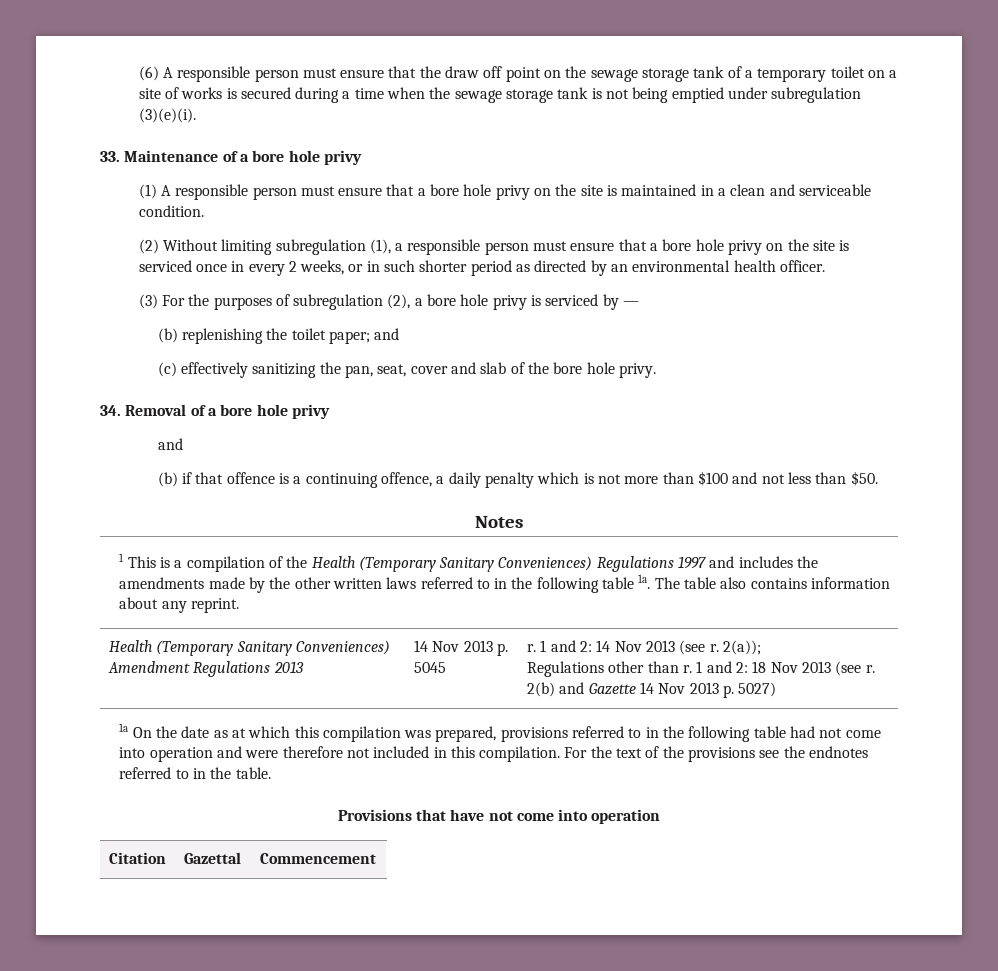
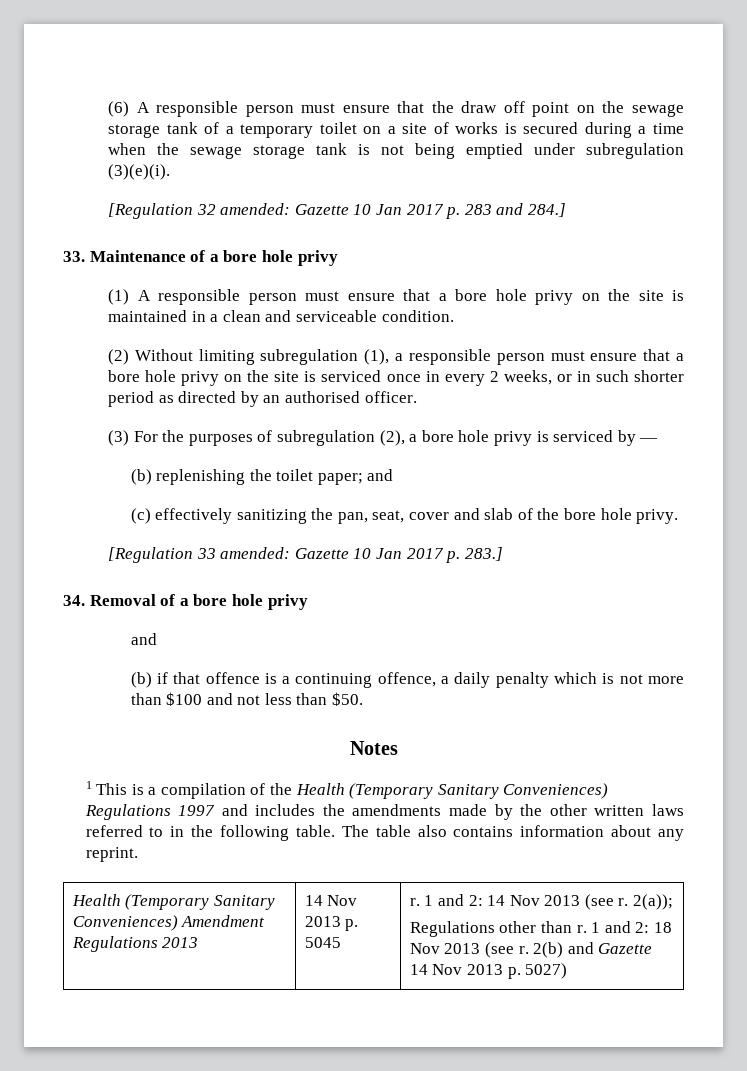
(196, 115) none -> [108,203,566,219] // [Regulation 32 amended: Gazette 10 Jan 2017 p. 283 and 284.]
[632,260,776,272] environmental health -> [284,391,360,403] authorised
(656, 370) none -> [108,547,503,563] // [Regulation 33 amended: Gazette 10 Jan 2017 p. 283.]
[602,574,651,589] table 1a. -> [295,825,335,837] table.
[119,723,881,742] [119,746,869,762] [119,767,271,779] [337,809,661,824] [108,852,166,864] [183,852,241,864] [259,853,376,864] // 1a On the date as at which this compilation was prepared, provisions referred to in the following table had not come into operation and were therefore not included in this compilation. For the text of the provisions see the endnotes referred to in the table. // Provisions that have not come into operation // Citation | Gazettal | Commencement -> (568, 971) none

